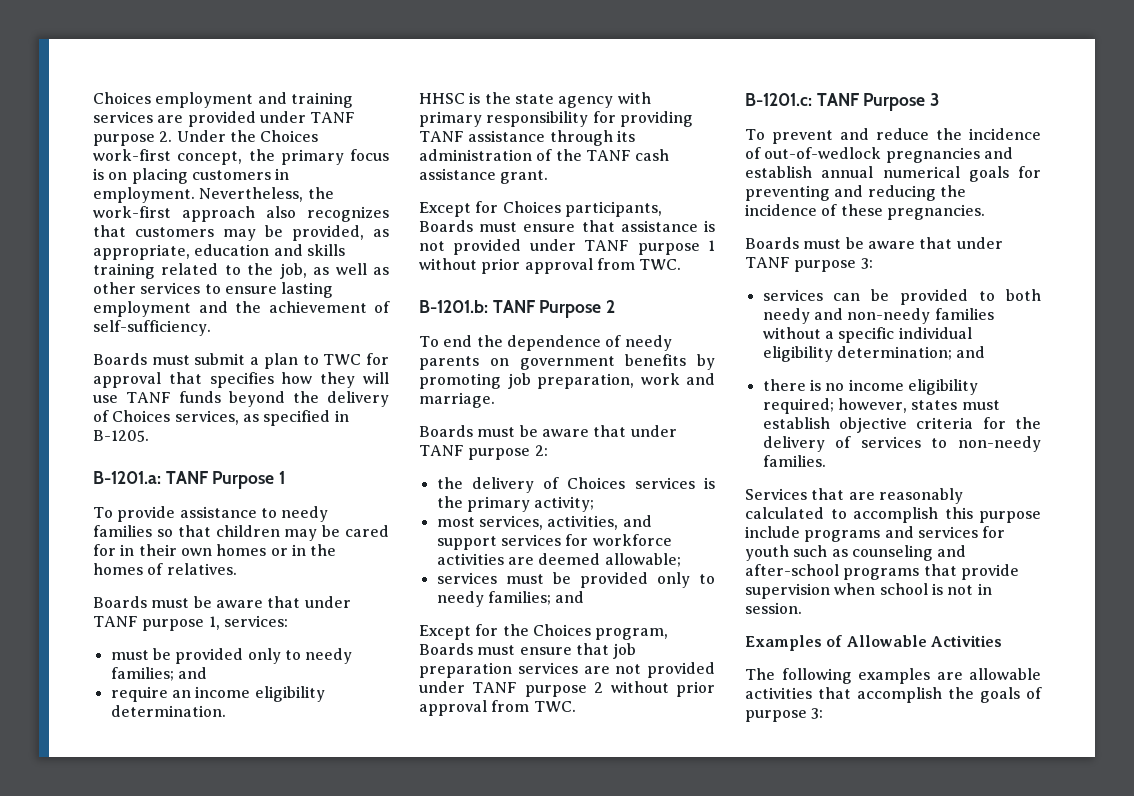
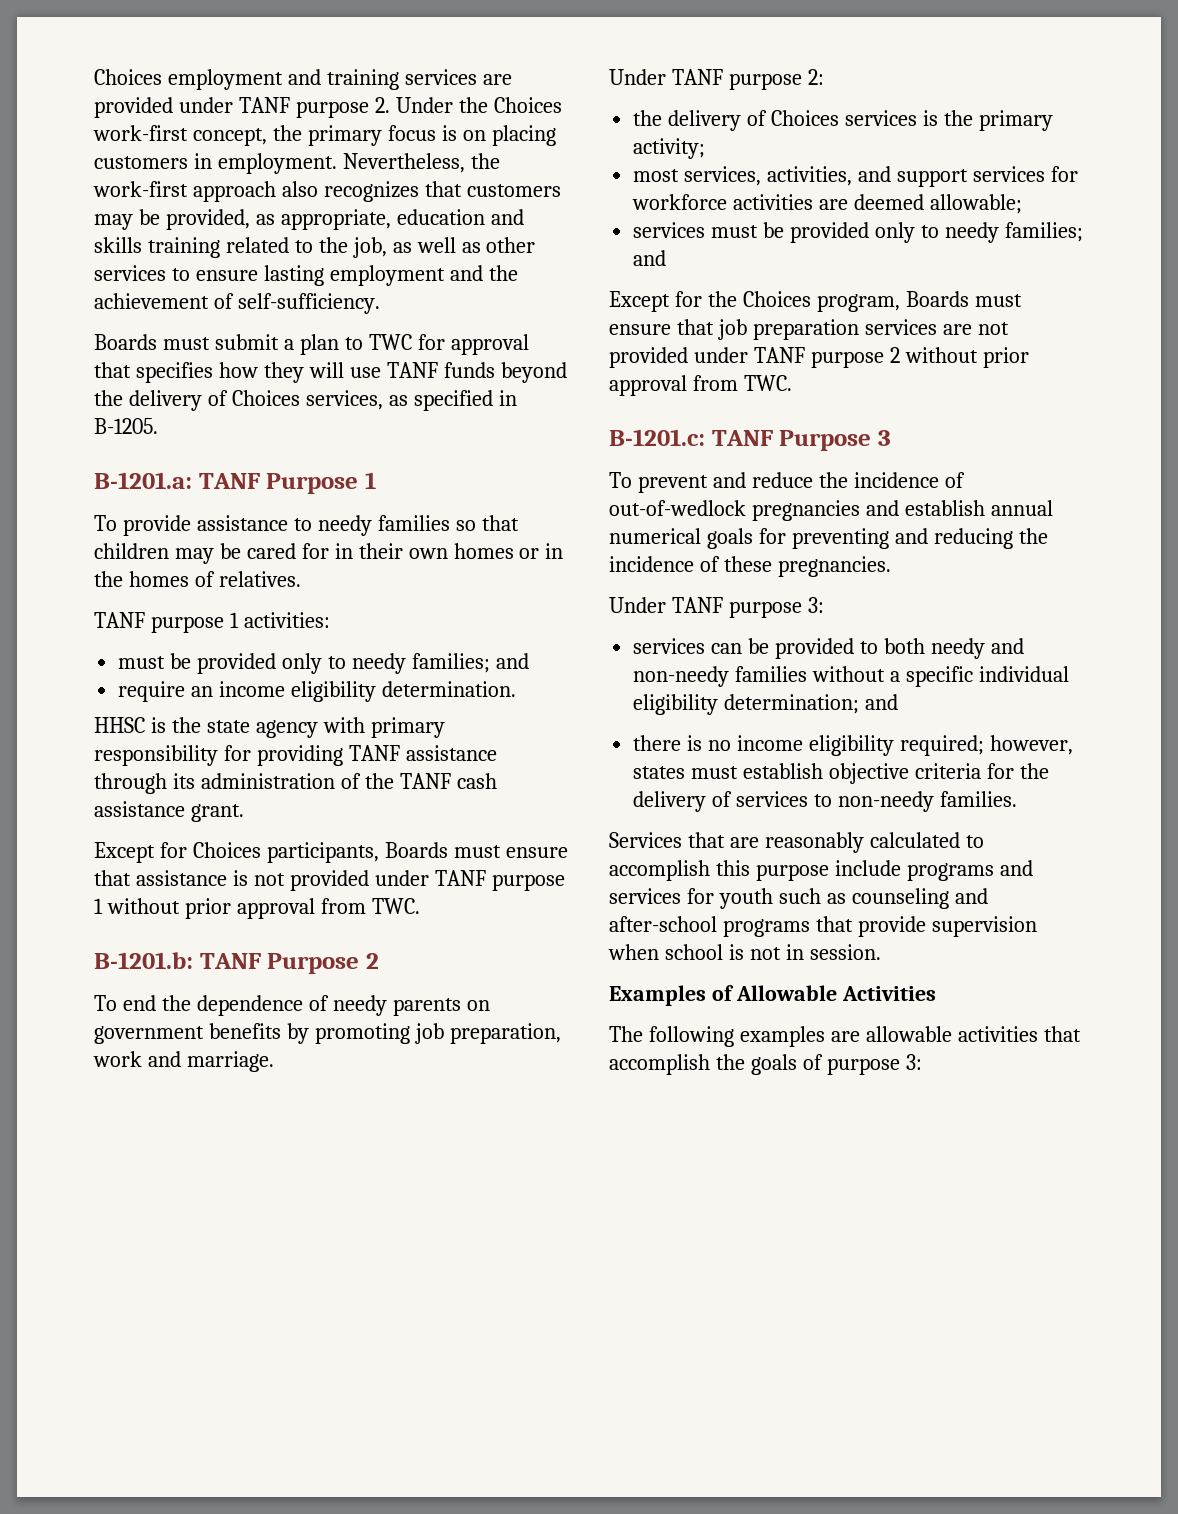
[93,596,351,608] [93,615,288,631] Boards must be aware that under TANF purpose 1, services: -> [94,612,330,633] TANF purpose 1 activities:
[419,425,677,437] Boards must be aware that under -> [609,69,666,85] Under
[745,237,1003,249] Boards must be aware that under -> [609,597,666,613] Under

